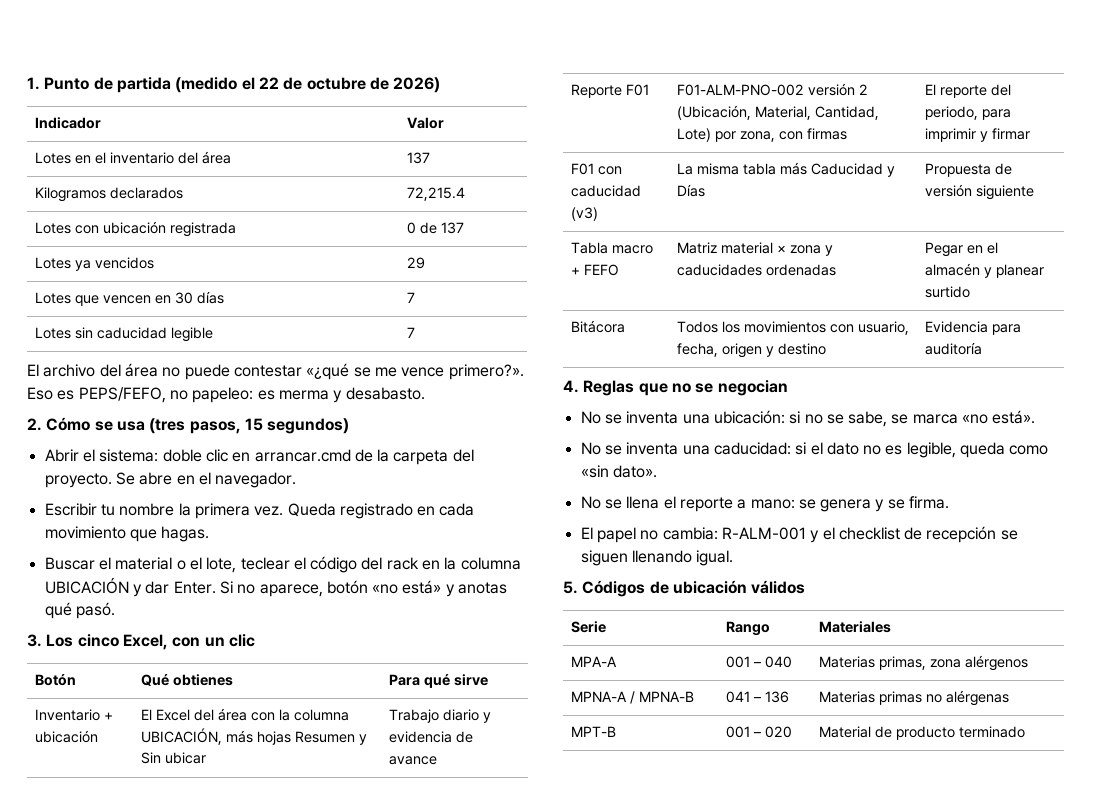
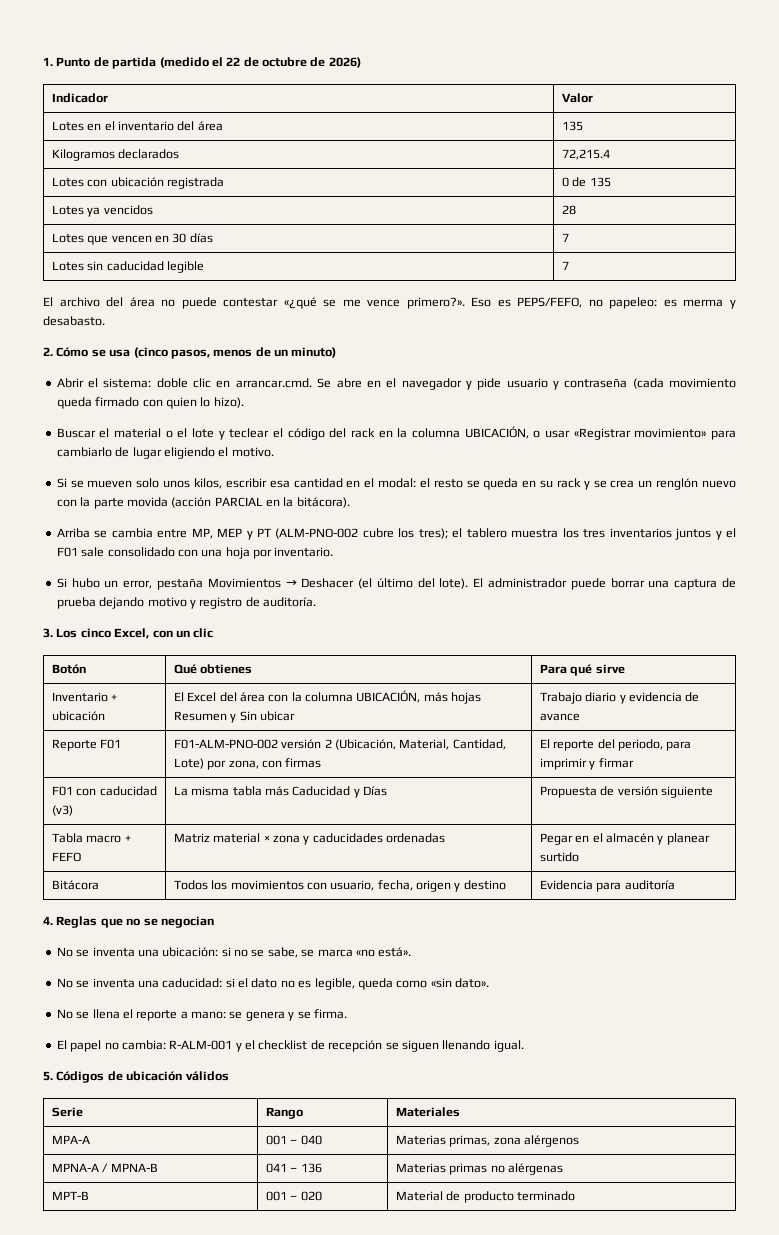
[406,152,430,164] 137 -> [561,121,583,131] 135
[440,222,464,234] 137 -> [589,177,611,187] 135
[406,257,425,269] 29 -> [561,205,576,215] 28
[149,418,350,434] (tres pasos, 15 segundos) -> [133,347,337,359] (cinco pasos, menos de un minuto)
[254,449,474,465] [44,472,297,488] [44,503,475,519] [44,526,210,542] arrancar.cmd de la carpeta del proyecto. Se abre en el navegador. // Escribir tu nombre la primera vez. Queda registrado en cada movimiento que hagas. -> [235,378,736,390] [56,397,244,409] arrancar.cmd. Se abre en el navegador y pide usuario y contraseña (cada movimiento queda firmado con quien lo hizo).
[206,557,237,573] lote, -> [192,428,225,440] lote y
[44,577,508,597] [44,602,115,619] UBICACIÓN y dar Enter. Si no aparece, botón «no está» y anotas qué pasó. -> [464,426,737,440] [56,447,274,459] [56,478,736,490] [56,497,350,509] [56,528,736,540] [56,547,334,559] [56,578,736,590] [56,597,316,609] UBICACIÓN, o usar «Registrar movimiento» para cambiarlo de lugar eligiendo el motivo. // Si se mueven solo unos kilos, escribir esa cantidad en el modal: el resto se queda en su rack y se crea un renglón nuevo con la parte movida (acción PARCIAL en la bitácora). // Arriba se cambia entre MP, MEP y PT (ALM-PNO-002 cubre los tres); el tablero muestra los tres inventarios juntos y el F01 sale consolidado con una hoja por inventario. // Si hubo un error, pestaña Movimientos → Deshacer (el último del lote). El administrador puede borrar una captura de prueba dejando motivo y registro de auditoría.

